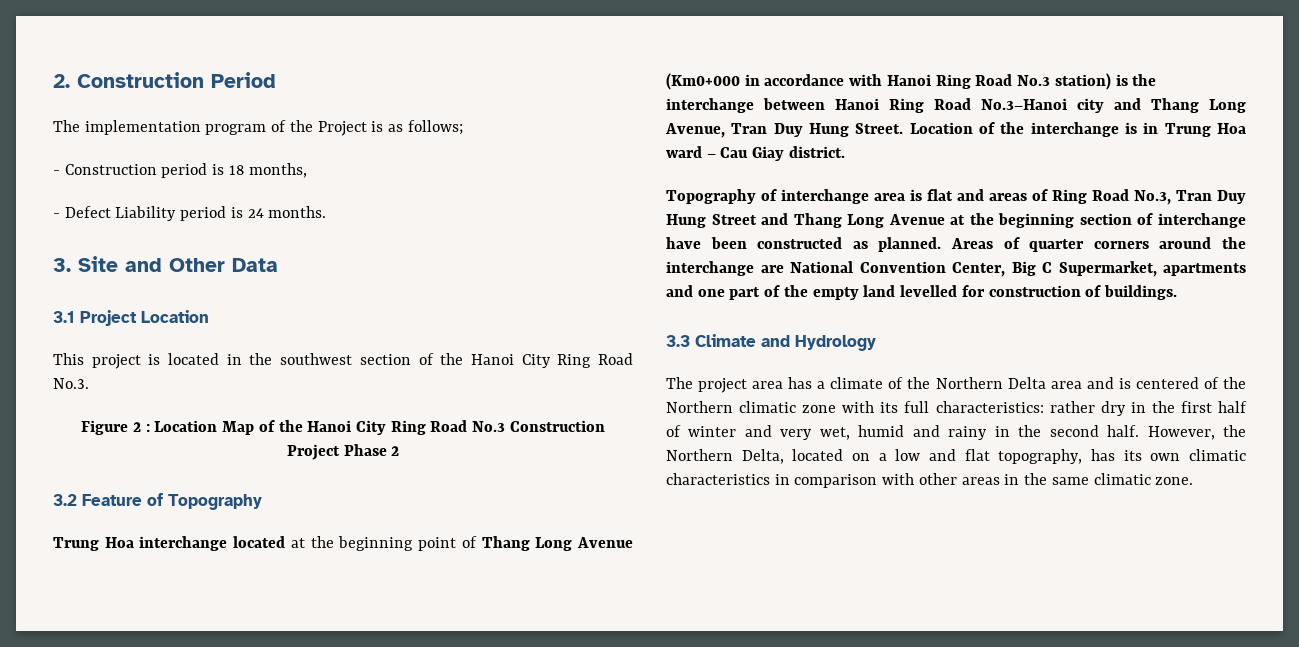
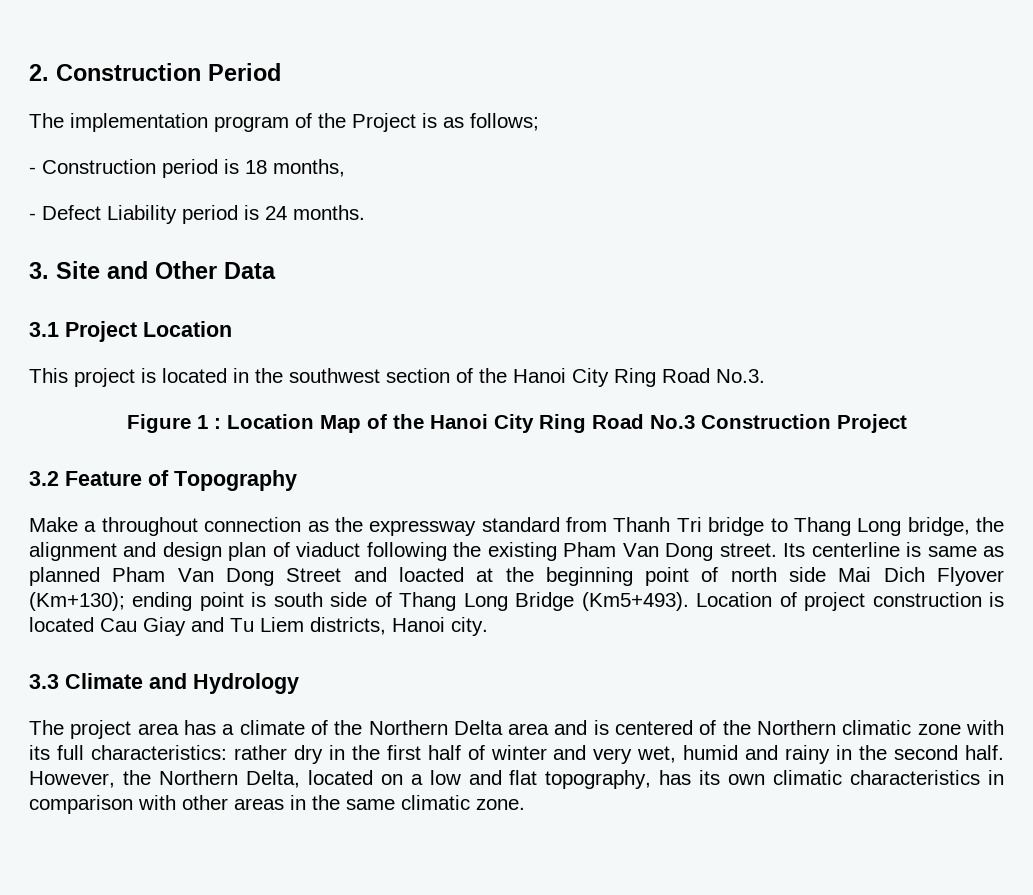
[132,422,141,432] 2 -> [196,415,208,429] 1
[343,444,400,456] Phase 2 -> (907, 423) none
[53,536,286,551] Trung Hoa interchange located -> [29,517,1004,536] [29,542,1005,561] [29,567,464,586] Make a throughout connection as the expressway standard from Thanh Tri bridge to Thang Long bridge, the alignment and design plan of viaduct following the existing Pham Van Dong street. Its centerline is same as planned Pham Van Dong Street and loacted
[481,536,634,551] [666,73,1157,90] [666,98,1246,113] [665,122,1246,138] [666,146,845,161] [666,189,1246,205] [666,213,1246,228] [666,237,1246,252] [666,261,1246,277] [666,285,1177,300] Thang Long Avenue (Km0+000 in accordance with Hanoi Ring Road No.3 station) is the interchange between Hanoi Ring Road No.3–Hanoi city and Thang Long Avenue, Tran Duy Hung Street. Location of the interchange is in Trung Hoa ward – Cau Giay district. // Topography of interchange area is flat and areas of Ring Road No.3, Tran Duy Hung Street and Thang Long Avenue at the beginning section of interchange have been constructed as planned. Areas of quarter corners around the interchange are National Convention Center, Big C Supermarket, apartments and one part of the empty land levelled for construction of buildings. -> [730,567,1004,586] [29,592,1004,611] [29,617,488,636] north side Mai Dich Flyover (Km+130); ending point is south side of Thang Long Bridge (Km5+493). Location of project construction is located Cau Giay and Tu Liem districts, Hanoi city.

